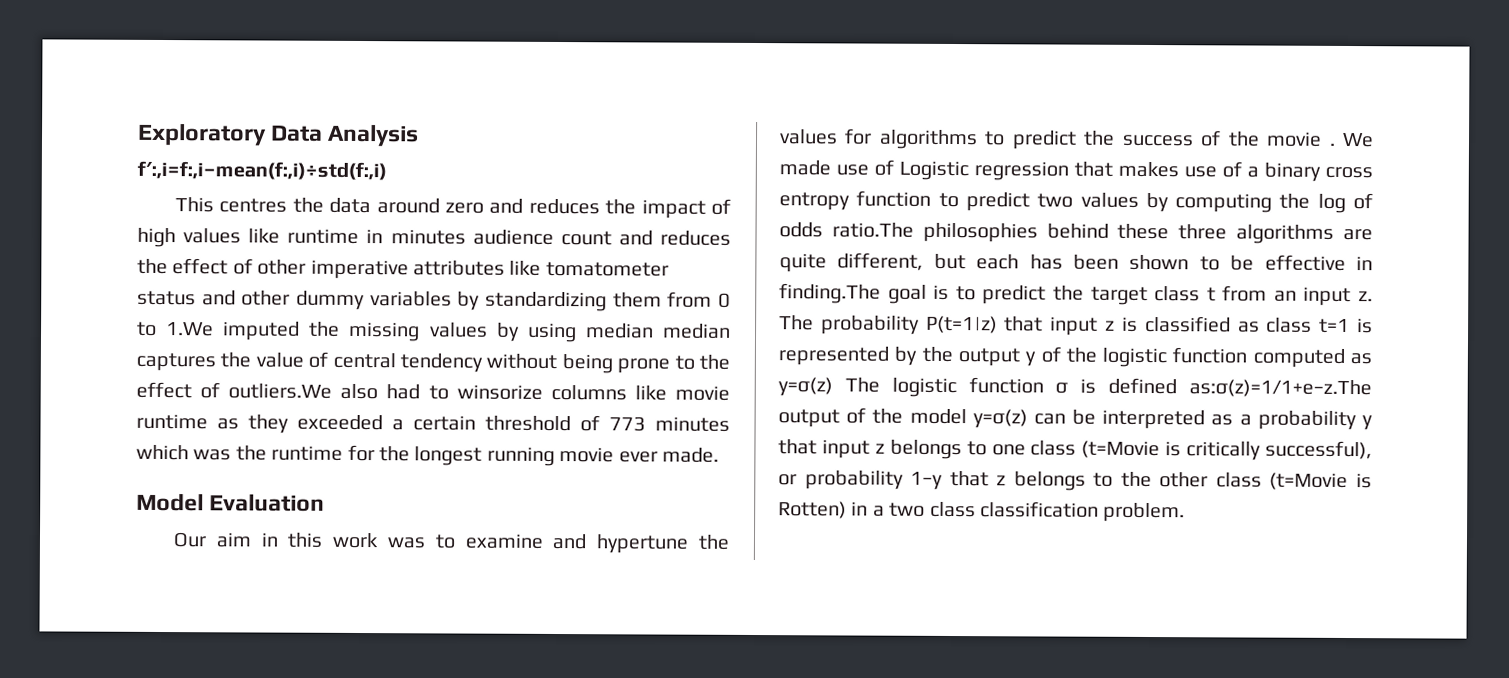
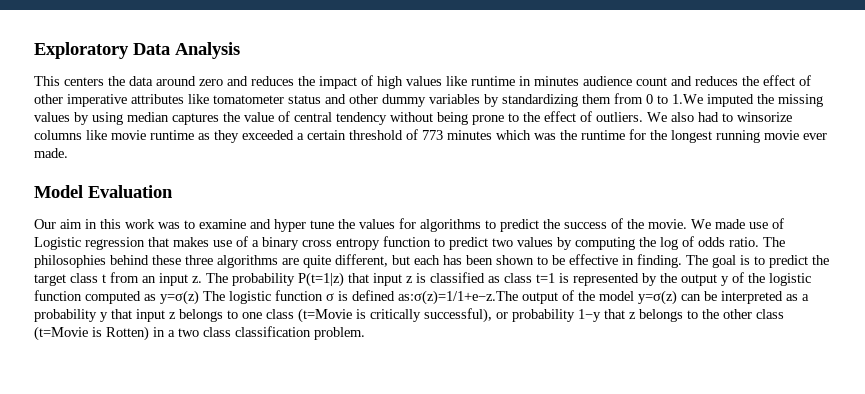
[137,160,387,181] // f′:,i=f:,i−mean(f:,i)÷std(f:,i) -> (240, 50) none
[219,198,288,213] centres -> [64,77,104,86] centers
[662,323,731,339] median -> (169, 117) none
[228,383,333,399] outliers.We -> [596,112,667,122] outliers. We
[596,534,690,554] hypertune -> [274,219,334,232] hyper tune
[1266,131,1335,147] movie . -> [648,219,687,229] movie.
[831,222,914,238] ratio.The -> [729,237,785,247] ratio. The
[779,283,881,304] finding.The -> [637,254,708,268] finding. The

